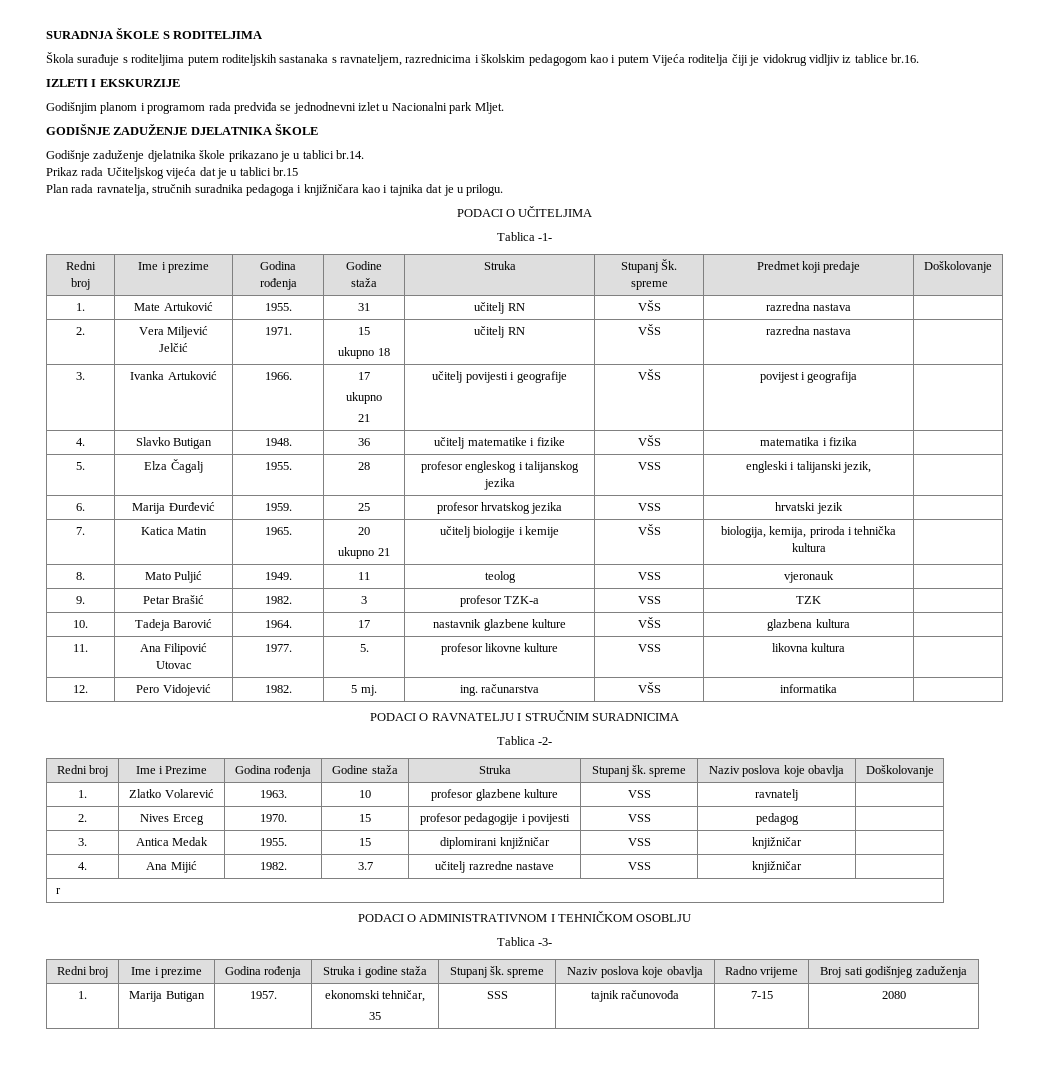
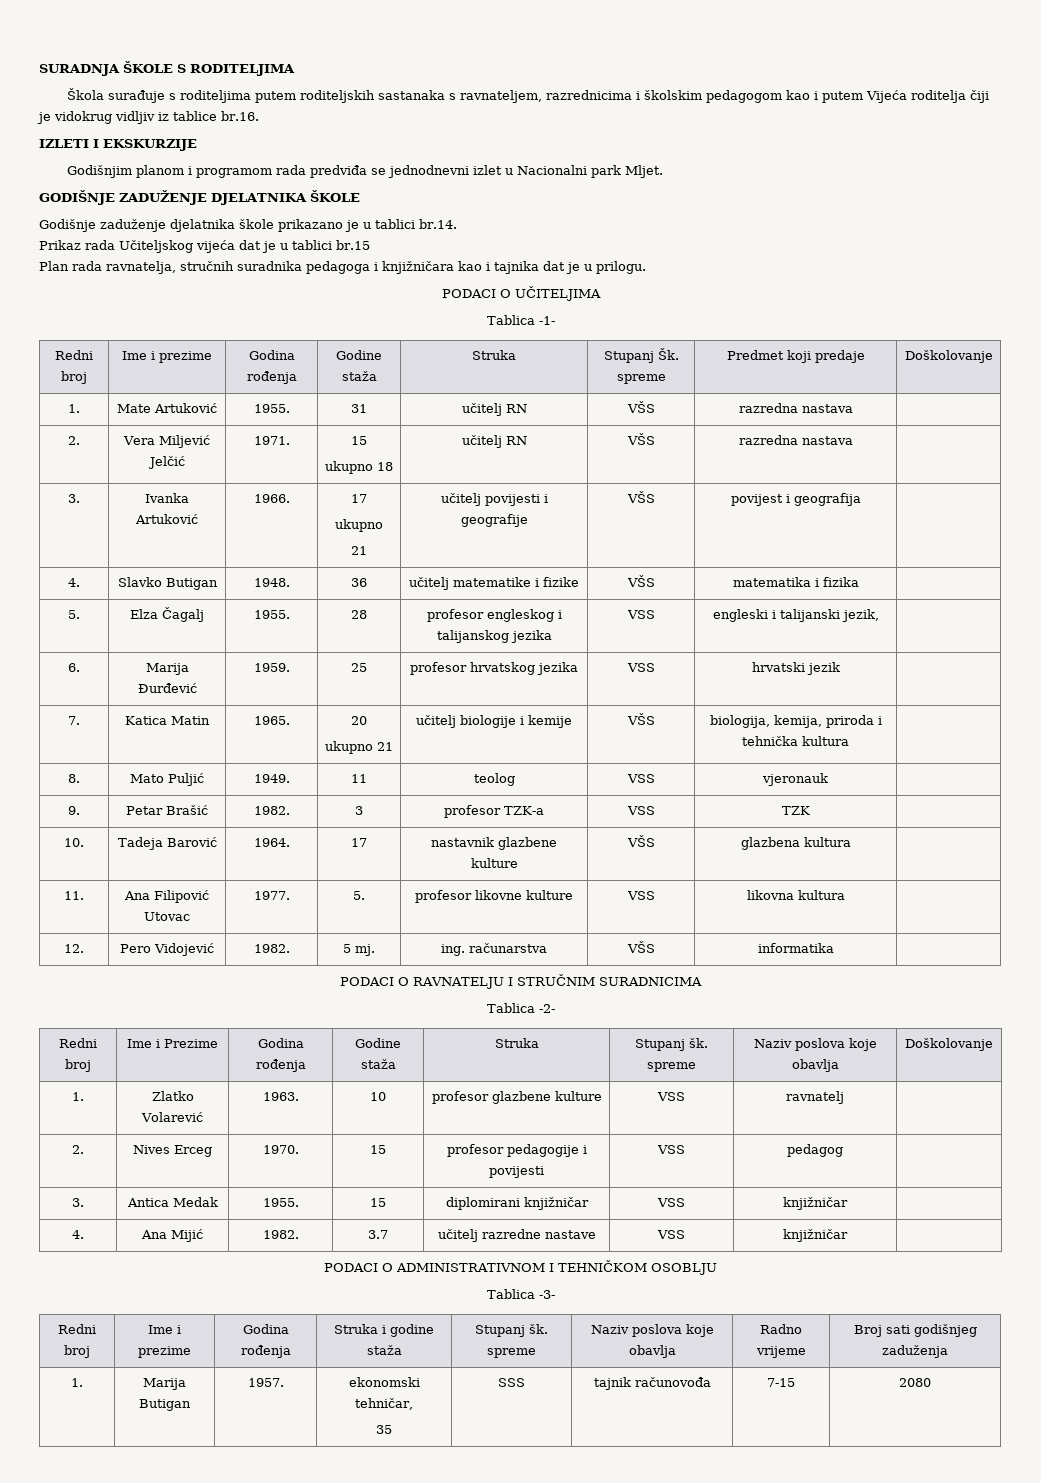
[55,888,61,894] // r -> (848, 1235) none

